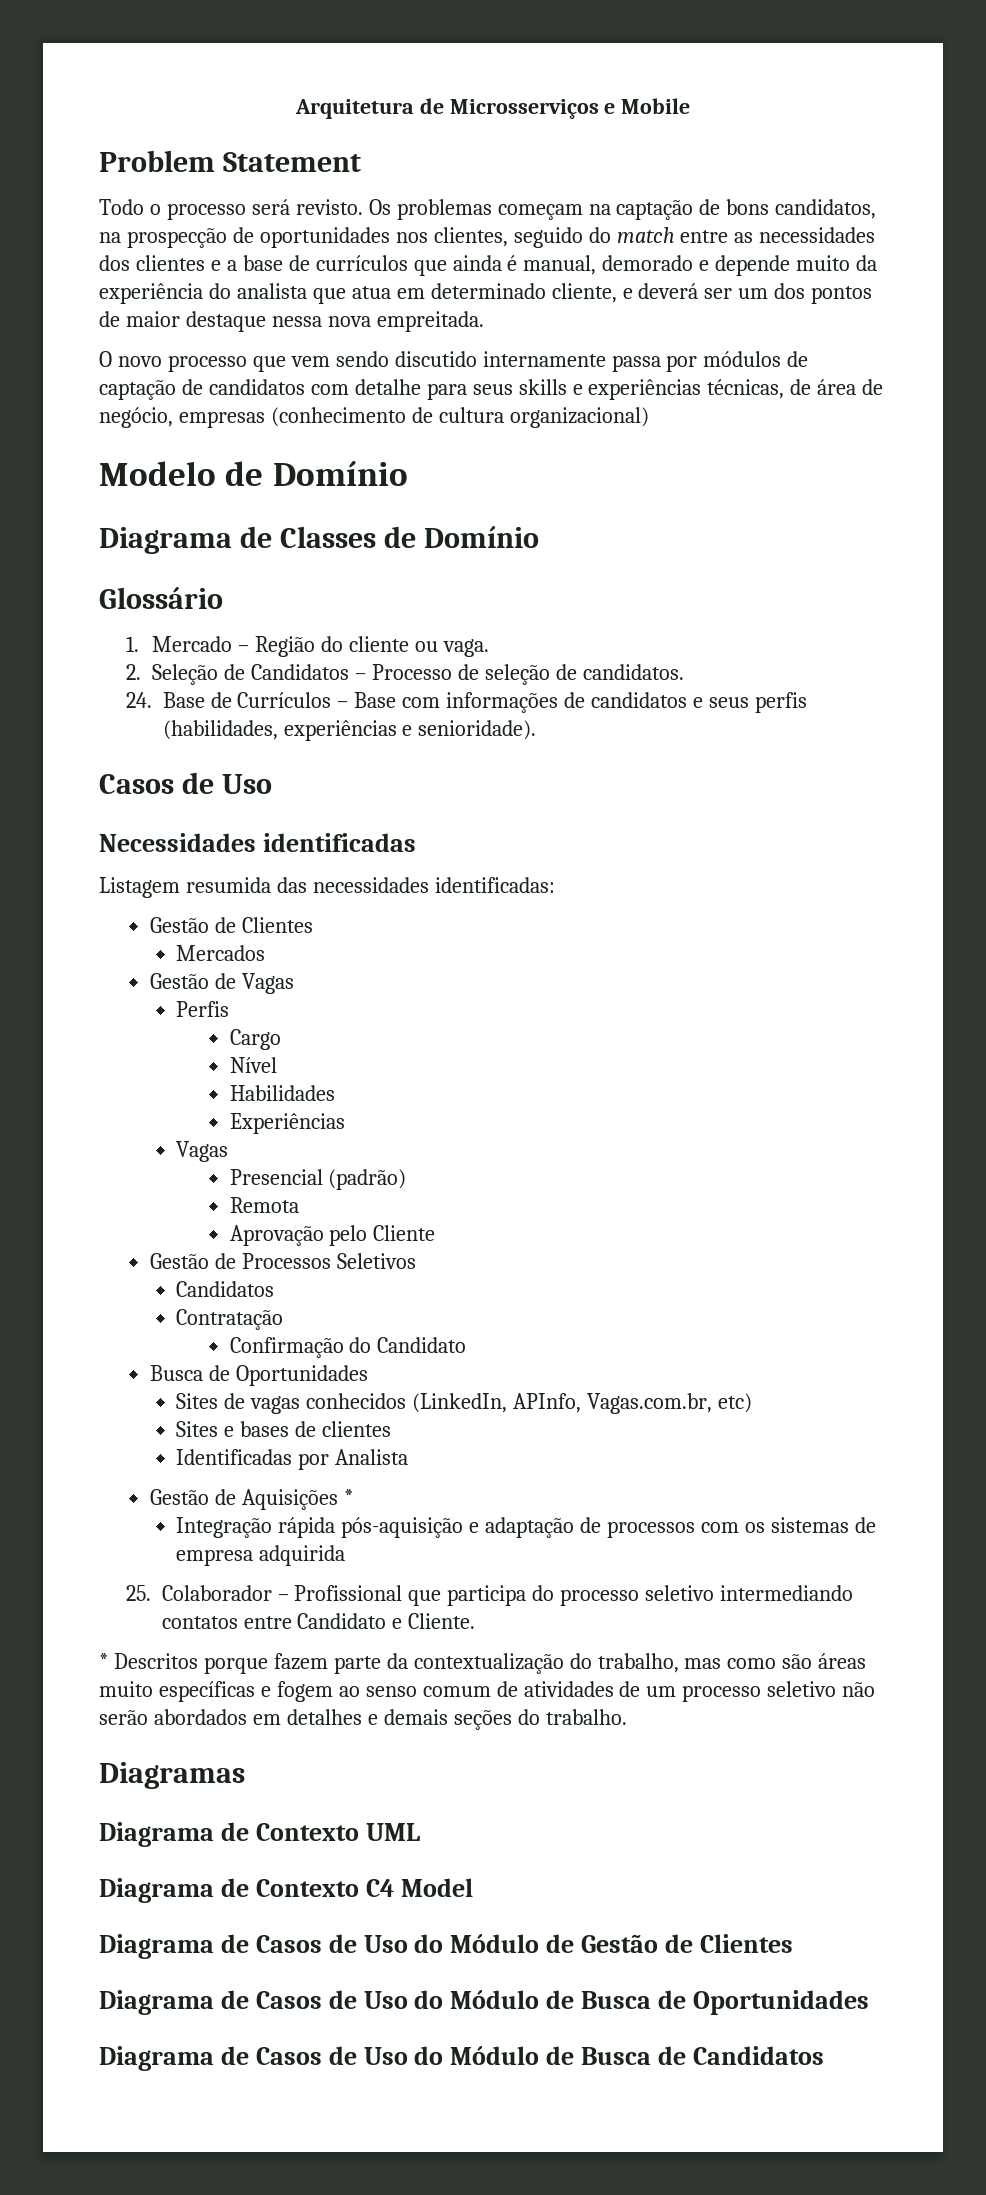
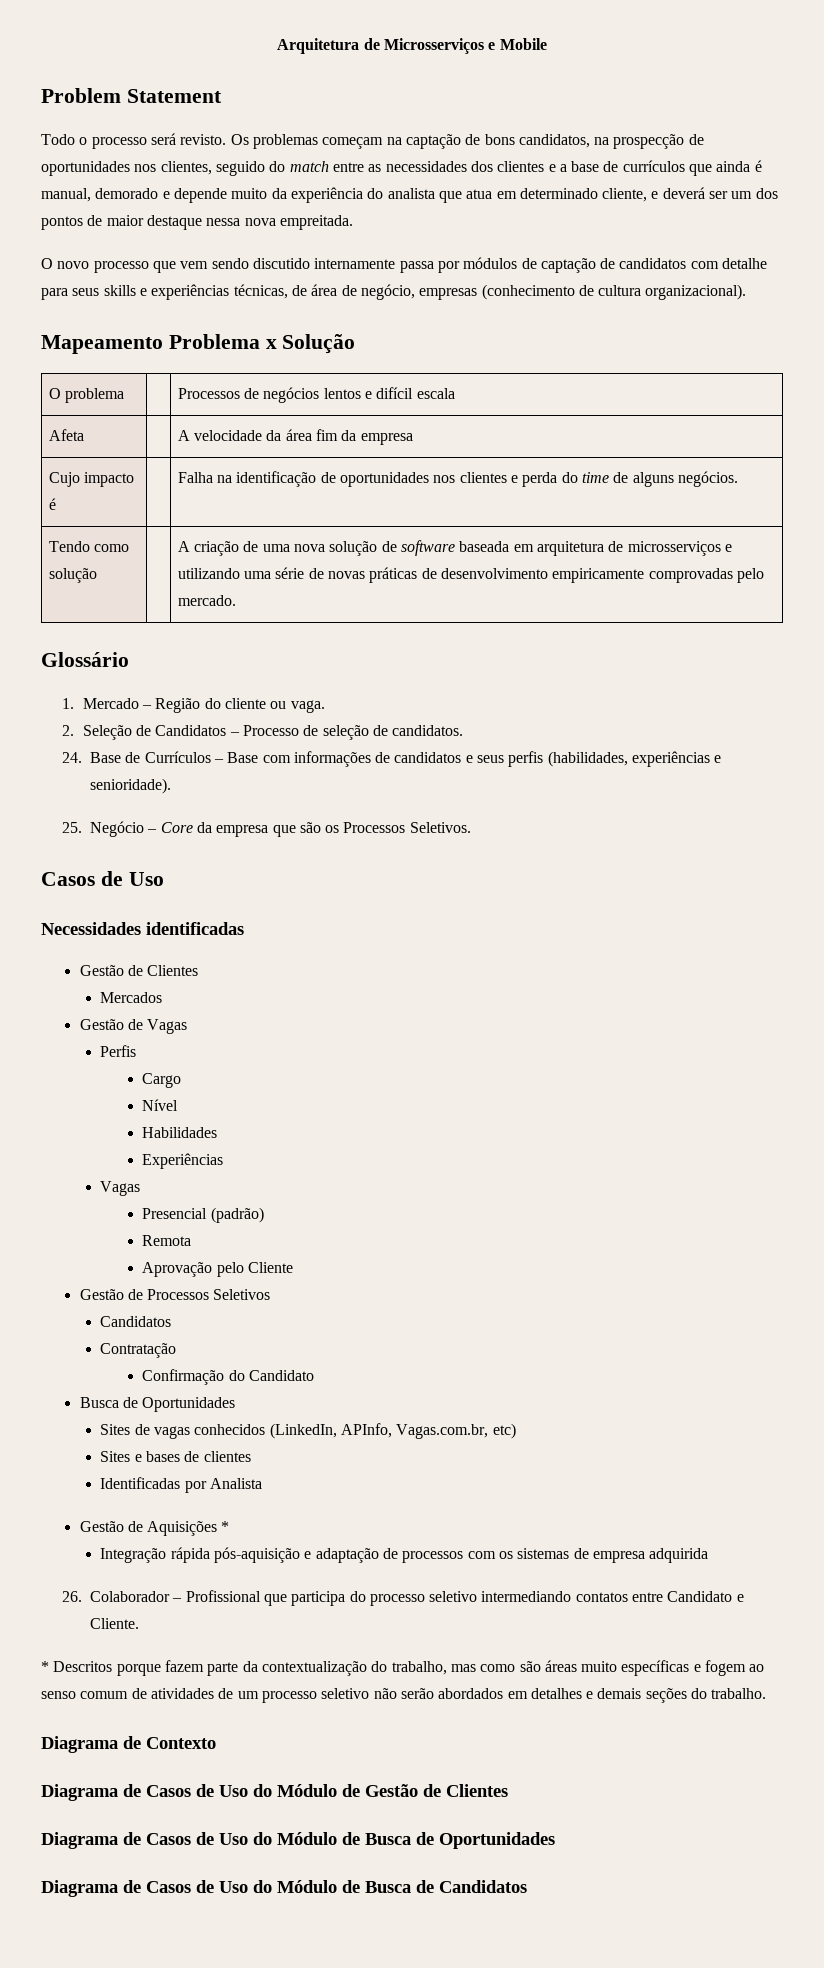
[509,407,649,428] [99,461,408,486] [99,526,539,554] organizacional) // Modelo de Domínio // Diagrama de Classes de Domínio -> [645,284,747,300] [41,334,356,354] [48,388,125,403] [177,387,455,403] [48,429,84,441] [177,429,413,445] [48,472,135,487] [48,498,56,510] [177,471,738,487] [48,541,130,552] [48,568,97,583] [177,540,732,556] [177,567,764,583] [177,595,236,606] organizacional). // Mapeamento Problema x Solução // O problema | | Processos de negócios lentos e difícil escala // Afeta | | A velocidade da área fim da empresa // Cujo impacto é | | Falha na identificação de oportunidades nos clientes e perda do time de alguns negócios. // Tendo como solução | | A criação de uma nova solução de software baseada em arquitetura de microsserviços e utilizando uma série de novas práticas de desenvolvimento empiricamente comprovadas pelo mercado.
(537, 730) none -> [61,821,471,837] // 25. Negócio – Core da empresa que são os Processos Seletivos.
[99,877,555,898] // Listagem resumida das necessidades identificadas: -> (244, 928) none
[125,1585,151,1601] 25. -> [61,1591,82,1602] 26.
[99,1762,245,1789] [99,1822,420,1847] [99,1878,473,1903] // Diagramas // Diagrama de Contexto UML // Diagrama de Contexto C4 Model -> [41,1736,216,1753] // Diagrama de Contexto

